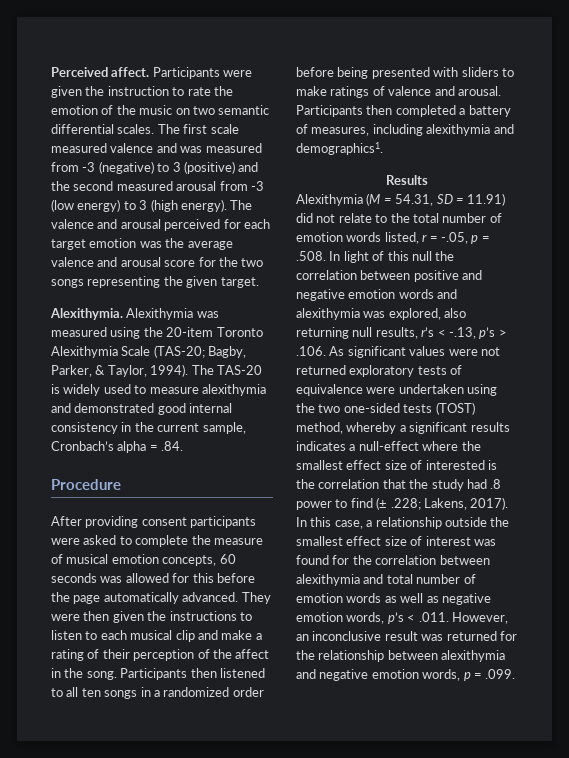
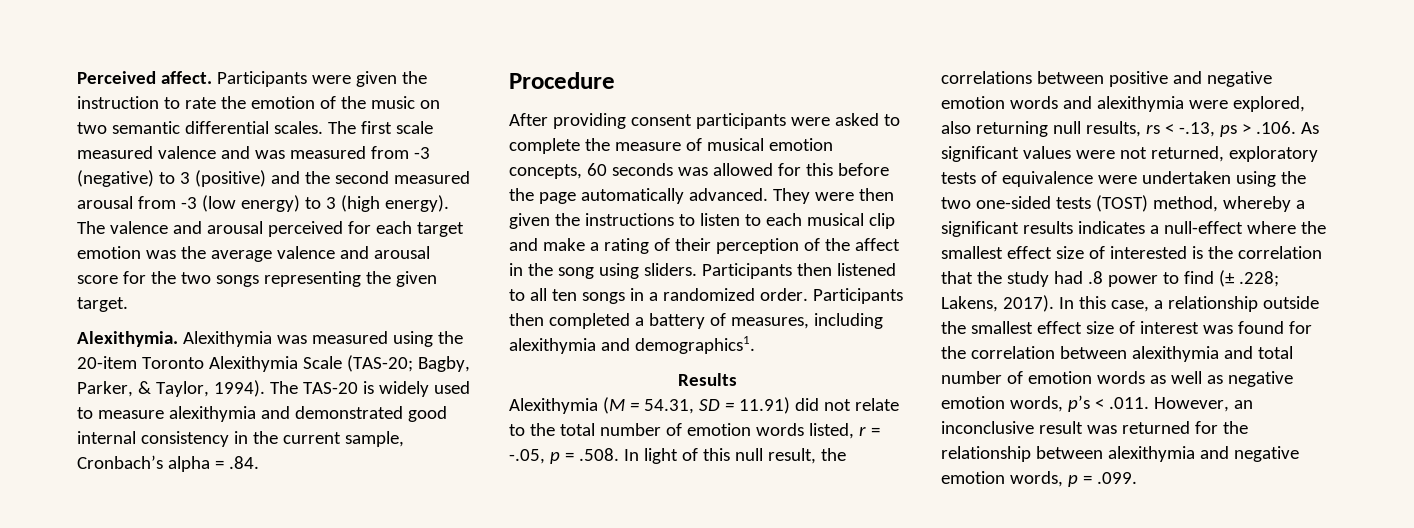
[86,671,117,680] song. -> [557,263,697,279] song using sliders.
[232,687,264,697] [296,67,514,79] [296,86,501,98] order before being presented with sliders to make ratings of valence and arousal. -> [759,288,808,301] order.
[435,251,455,261] [296,270,357,280] the correlation -> [767,448,846,464] [941,71,1032,84] result, the correlations
[363,311,386,318] was -> [1188,100,1228,109] were
[421,327,435,337] r’s -> [1145,124,1160,134] rs
[479,327,496,339] p’s -> [1219,125,1237,137] ps
[296,365,346,375] returned -> [1150,146,1224,162] returned,

